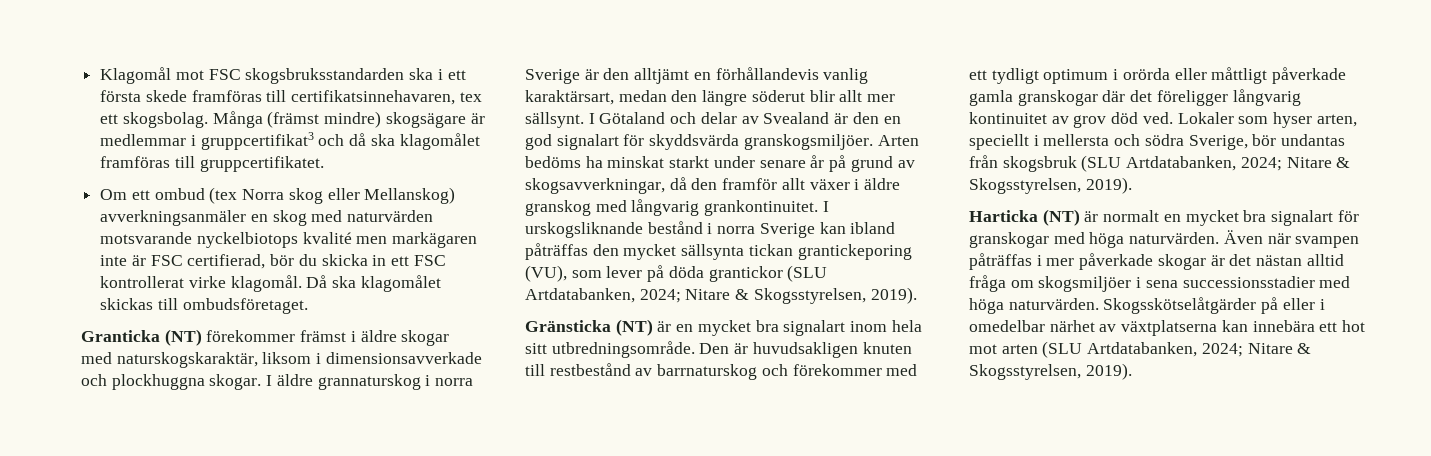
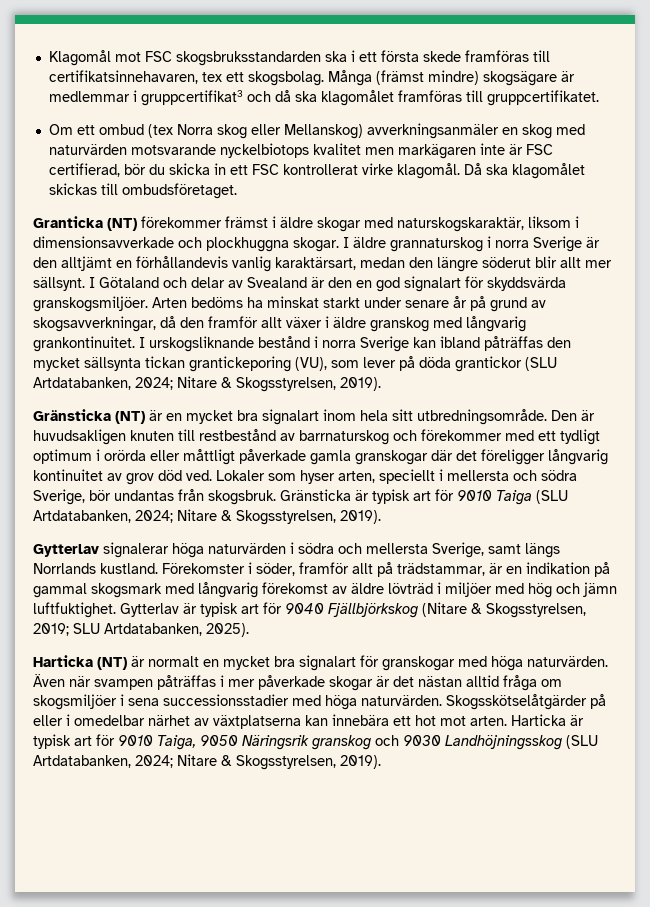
[302,232,352,244] kvalité -> [312,143,361,155] kvalitet
[1002,155,1351,172] [969,177,1132,194] skogsbruk (SLU Artdatabanken, 2024; Nitare & Skogsstyrelsen, 2019). -> [208,489,568,505] [33,509,381,525] [33,542,560,558] [33,562,610,577] [33,582,617,598] [33,602,586,618] [33,623,249,637] skogsbruk. Gränsticka är typisk art för 9010 Taiga (SLU Artdatabanken, 2024; Nitare & Skogsstyrelsen, 2019). // Gytterlav signalerar höga naturvärden i södra och mellersta Sverige, samt längs Norrlands kustland. Förekomster i söder, framför allt på trädstammar, är en indikation på gammal skogsmark med långvarig förekomst av äldre lövträd i miljöer med hög och jämn luftfuktighet. Gytterlav är typisk art för 9040 Fjällbjörkskog (Nitare & Skogsstyrelsen, 2019; SLU Artdatabanken, 2025).
[1001,344,1038,354] arten -> [470,714,584,726] [33,734,562,750] arten. Harticka är typisk art för 9010 Taiga, 9050 Näringsrik granskog och 9030 Landhöjningsskog

